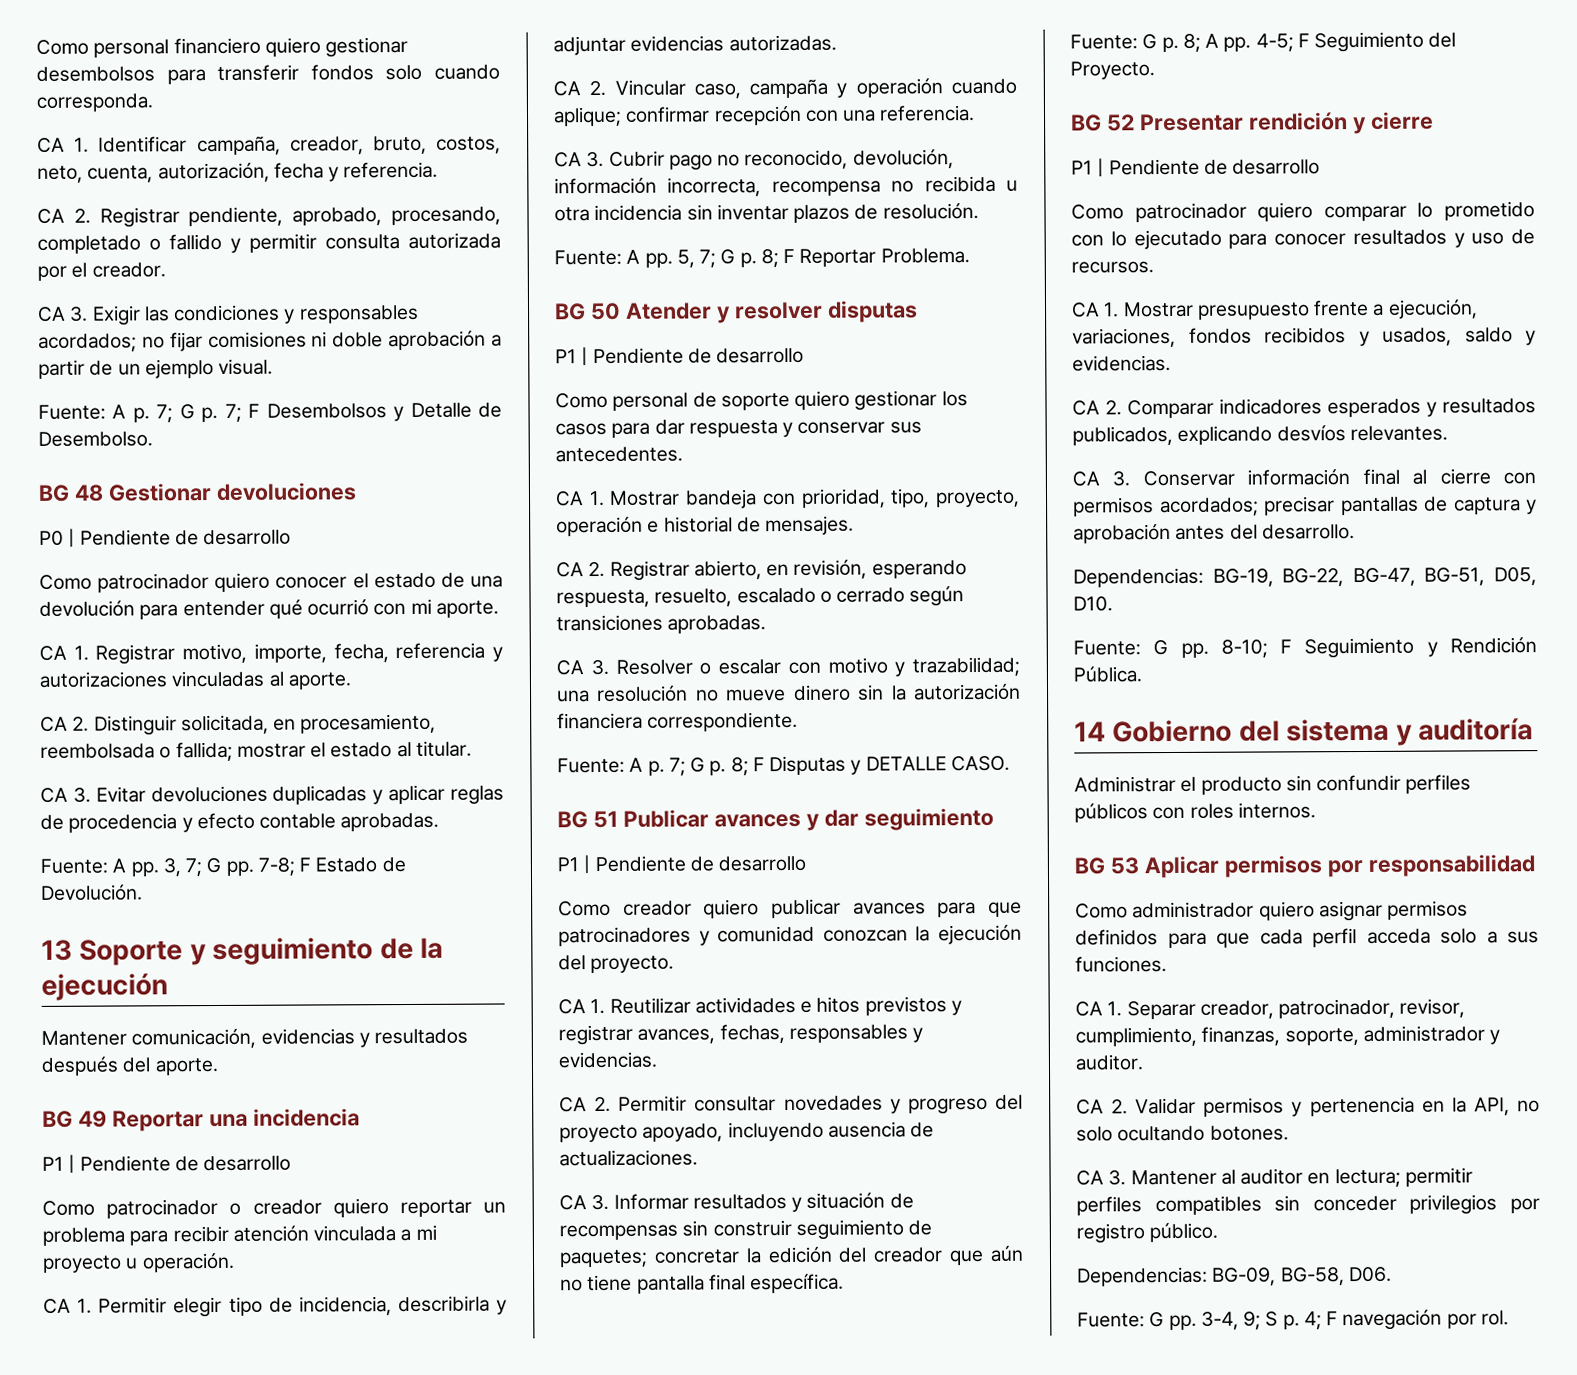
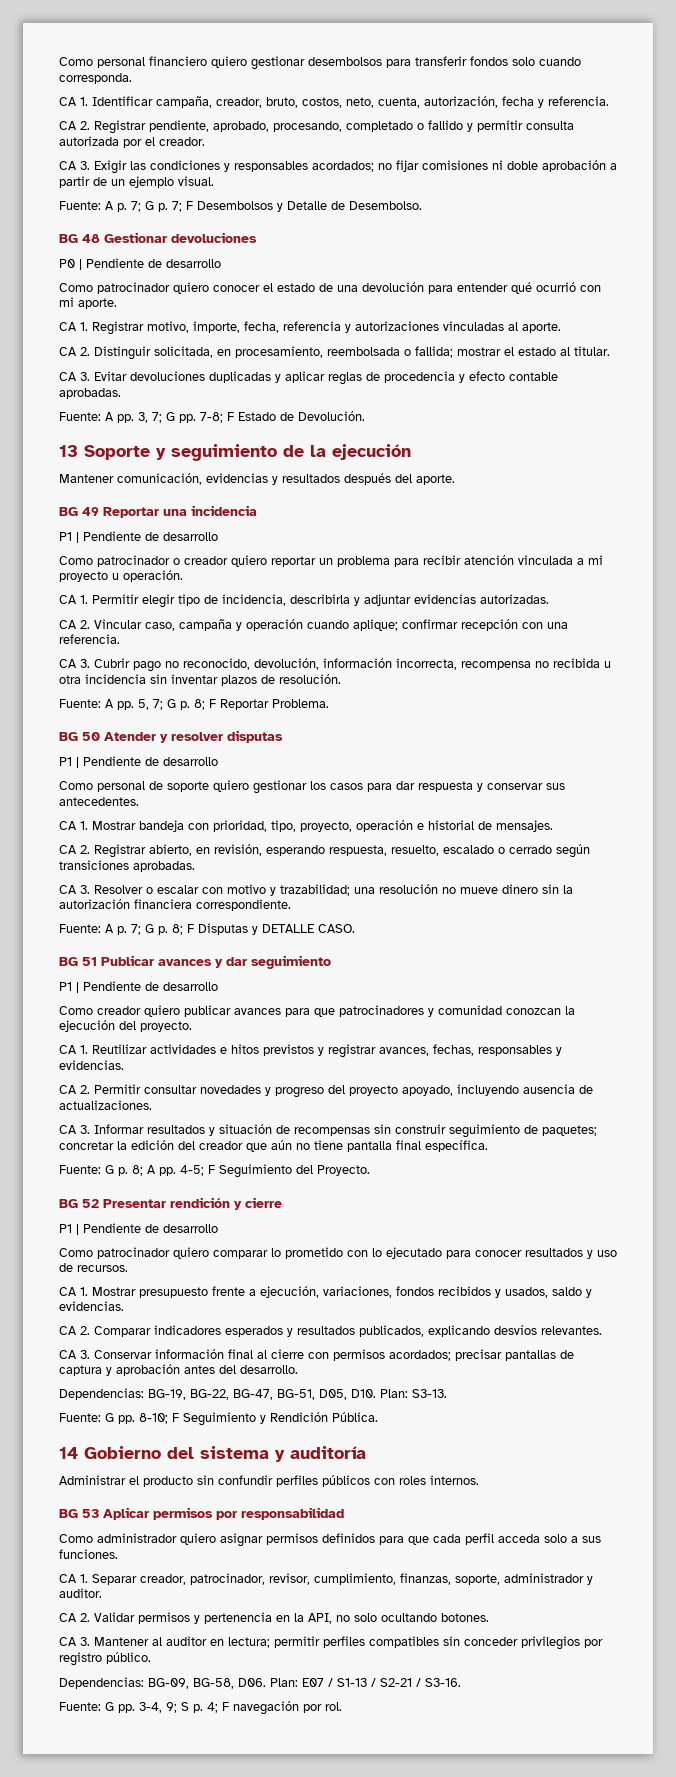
(1113, 604) none -> [380,1389,447,1398] Plan: S3-13.
(1392, 1274) none -> [270,1678,461,1687] Plan: E07 / S1-13 / S2-21 / S3-16.

